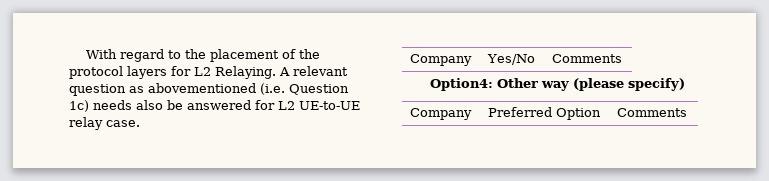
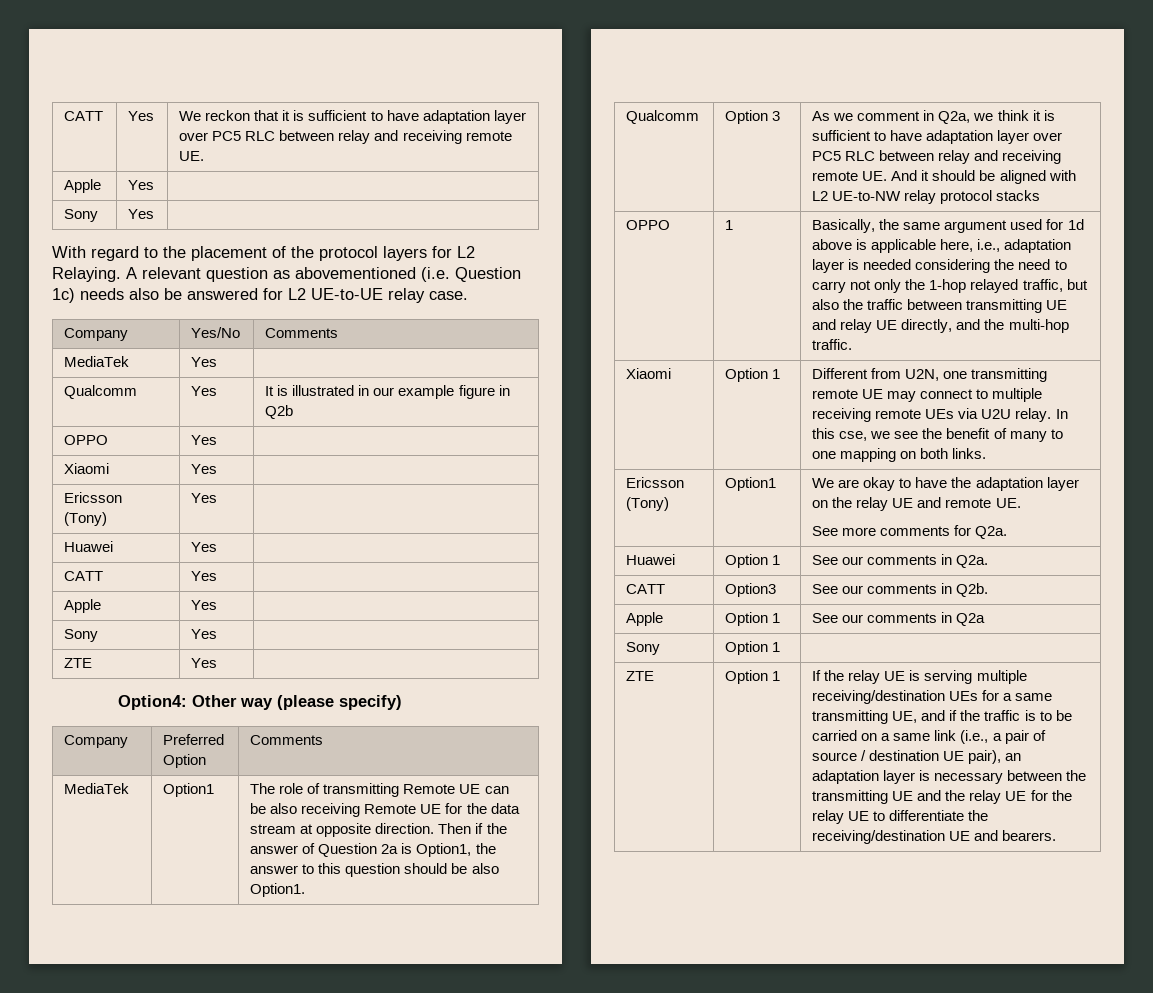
(86, 54) none -> [64,111,104,121] [128,111,155,121] [179,110,526,124] [179,130,512,144] [179,151,205,161] [64,179,102,193] [128,180,155,190] [64,209,99,222] [128,209,155,219] CATT | Yes | We reckon that it is sufficient to have adaptation layer over PC5 RLC between relay and receiving remote UE. // Apple | Yes | // Sony | Yes | //
(623, 58) none -> [64,356,130,367] [191,357,218,367] [64,385,138,399] [191,386,218,396] [265,385,510,399] [265,405,294,419] [64,435,109,445] [191,435,218,445] [64,463,110,474] [191,464,218,474] [64,492,123,503] [64,512,108,526] [191,493,218,503] [64,541,114,552] [191,542,218,552] [64,571,104,581] [191,571,218,581] [64,599,102,613] [191,600,218,610] [64,629,99,642] [191,629,218,639] [64,658,93,668] [191,658,218,668] // MediaTek | Yes | // Qualcomm | Yes | It is illustrated in our example figure in Q2b // OPPO | Yes | // Xiaomi | Yes | // Ericsson (Tony) | Yes | // Huawei | Yes | // CATT | Yes | // Apple | Yes | // Sony | Yes | // ZTE | Yes |
(688, 112) none -> [64,783,130,794] [163,783,215,797] [250,783,509,797] [250,803,520,817] [250,823,507,837] [250,843,496,857] [250,863,499,877] [250,883,306,897] [626,110,700,124] [725,110,781,124] [812,110,1055,124] [812,130,1063,144] [812,150,1062,164] [812,170,1076,184] [812,190,1041,204] [626,220,671,230] [725,220,734,230] [812,219,1084,233] [812,239,1072,253] [812,259,1067,273] [812,279,1088,293] [812,299,1068,313] [812,319,1069,333] [812,339,853,350] [626,368,672,379] [725,368,781,382] [812,368,1048,382] [812,388,1043,402] [812,408,1068,422] [812,428,1063,442] [812,448,987,462] [626,477,685,488] [626,497,670,511] [725,477,777,491] [812,477,1079,491] [812,497,1021,511] [812,525,1008,539] [626,554,676,565] [725,554,781,568] [812,554,989,568] [626,584,666,594] [725,583,777,597] [812,583,989,597] [626,612,664,626] [725,612,781,626] [812,612,986,626] [626,642,661,655] [725,641,781,655] [626,671,655,681] [725,670,781,684] [812,670,1027,684] [812,690,1053,704] [812,710,1072,724] [812,730,1046,744] [812,750,1022,764] [812,770,1087,784] [812,790,1072,804] [812,810,989,824] [812,830,1057,844] // MediaTek | Option1 | The role of transmitting Remote UE can be also receiving Remote UE for the data stream at opposite direction. Then if the answer of Question 2a is Option1, the answer to this question should be also Option1. // Qualcomm | Option 3 | As we comment in Q2a, we think it is sufficient to have adaptation layer over PC5 RLC between relay and receiving remote UE. And it should be aligned with L2 UE-to-NW relay protocol stacks // OPPO | 1 | Basically, the same argument used for 1d above is applicable here, i.e., adaptation layer is needed considering the need to carry not only the 1-hop relayed traffic, but also the traffic between transmitting UE and relay UE directly, and the multi-hop traffic. // Xiaomi | Option 1 | Different from U2N, one transmitting remote UE may connect to multiple receiving remote UEs via U2U relay. In this cse, we see the benefit of many to one mapping on both links. // Ericsson (Tony) | Option1 | We are okay to have the adaptation layer on the relay UE and remote UE. // See more comments for Q2a. // Huawei | Option 1 | See our comments in Q2a. // CATT | Option3 | See our comments in Q2b. // Apple | Option 1 | See our comments in Q2a // Sony | Option 1 | // ZTE | Option 1 | If the relay UE is serving multiple receiving/destination UEs for a same transmitting UE, and if the traffic is to be carried on a same link (i.e., a pair of source / destination UE pair), an adaptation layer is necessary between the transmitting UE and the relay UE for the relay UE to differentiate the receiving/destination UE and bearers.

